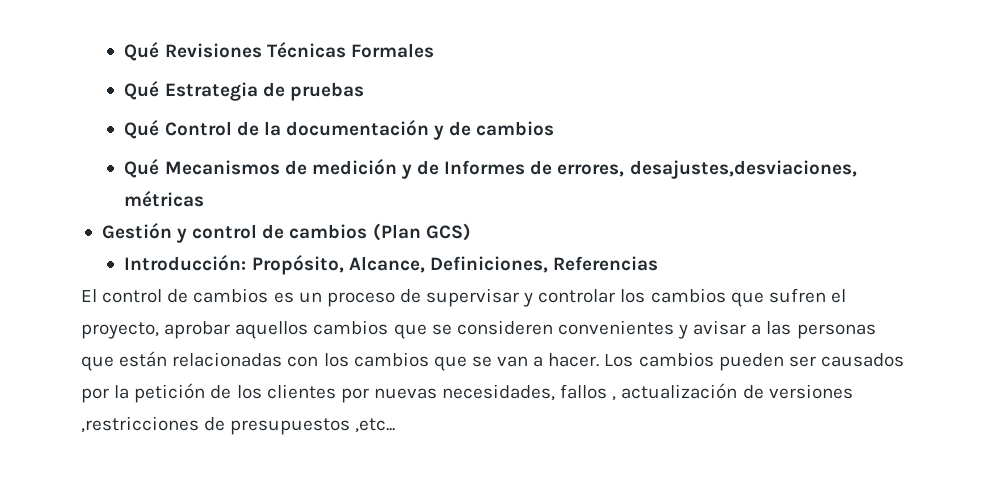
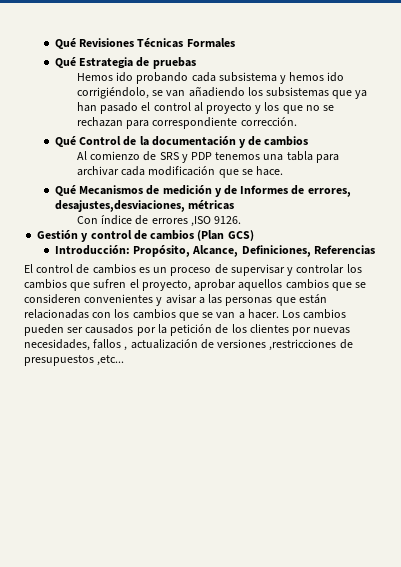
(364, 91) none -> [76,72,345,84] [76,86,368,99] [76,102,335,114] [76,117,297,129] // Hemos ido probando cada subsistema y hemos ido corrigiéndolo, se van añadiendo los subsistemas que ya han pasado el control al proyecto y los que no se rechazan para correspondiente corrección.
(555, 128) none -> [76,151,339,163] [76,166,283,178] // Al comienzo de SRS y PDP tenemos una tabla para archivar cada modificación que se hace.
(205, 199) none -> [76,215,241,227] // Con índice de errores ,ISO 9126.

